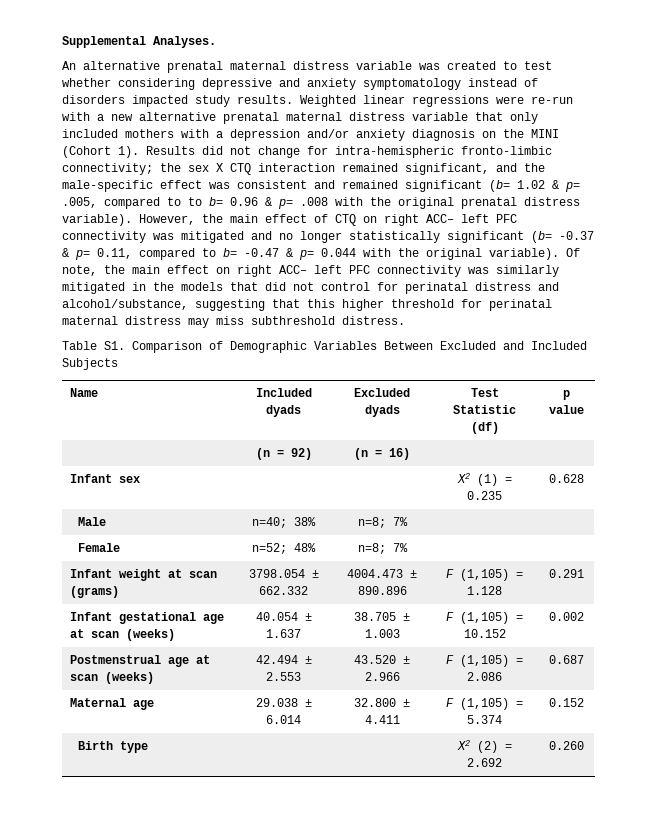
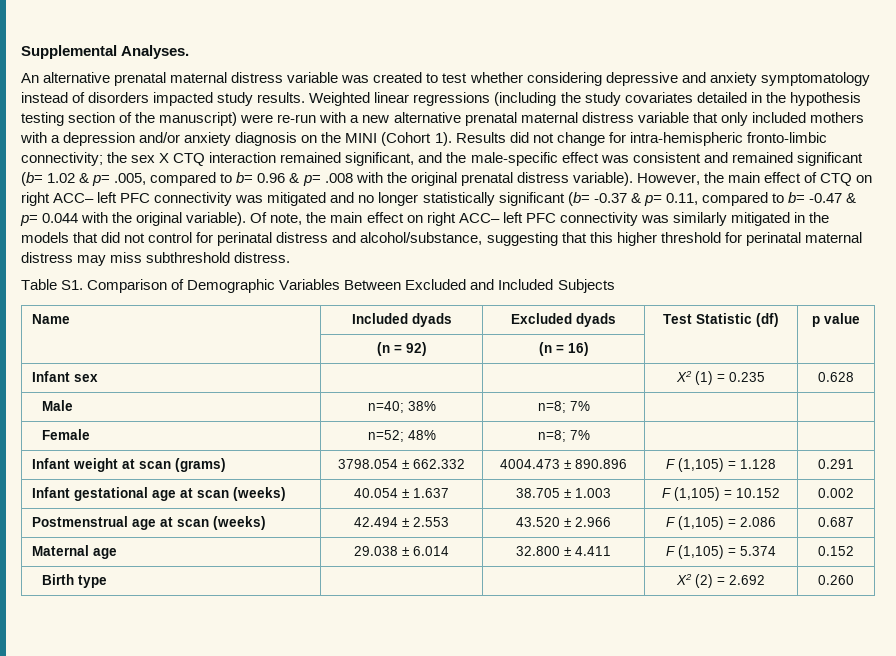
(489, 101) none -> [494,92,861,106] [21,112,238,126] (including the study covariates detailed in the hypothesis testing section of the manuscript)
[188,197,202,206] to -> (233, 178) none

